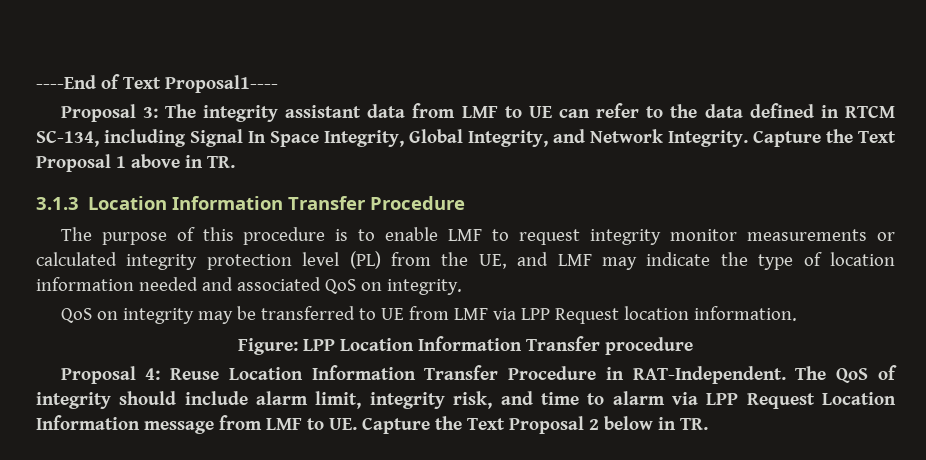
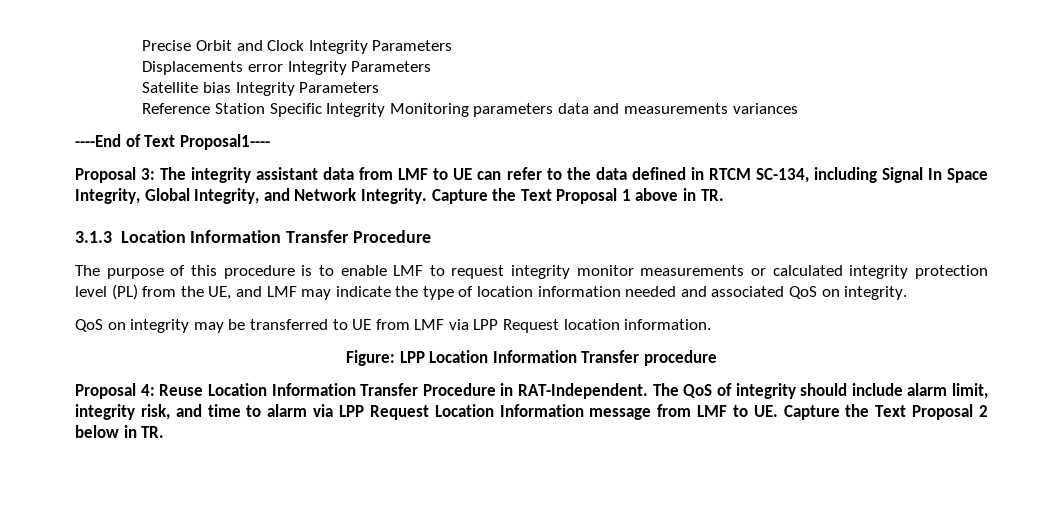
(36, 82) none -> [142,40,453,54] [142,61,432,75] [142,82,380,96] [142,103,798,117] Precise Orbit and Clock Integrity Parameters // Displacements error Integrity Parameters // Satellite bias Integrity Parameters // Reference Station Specific Integrity Monitoring parameters data and measurements variances //

